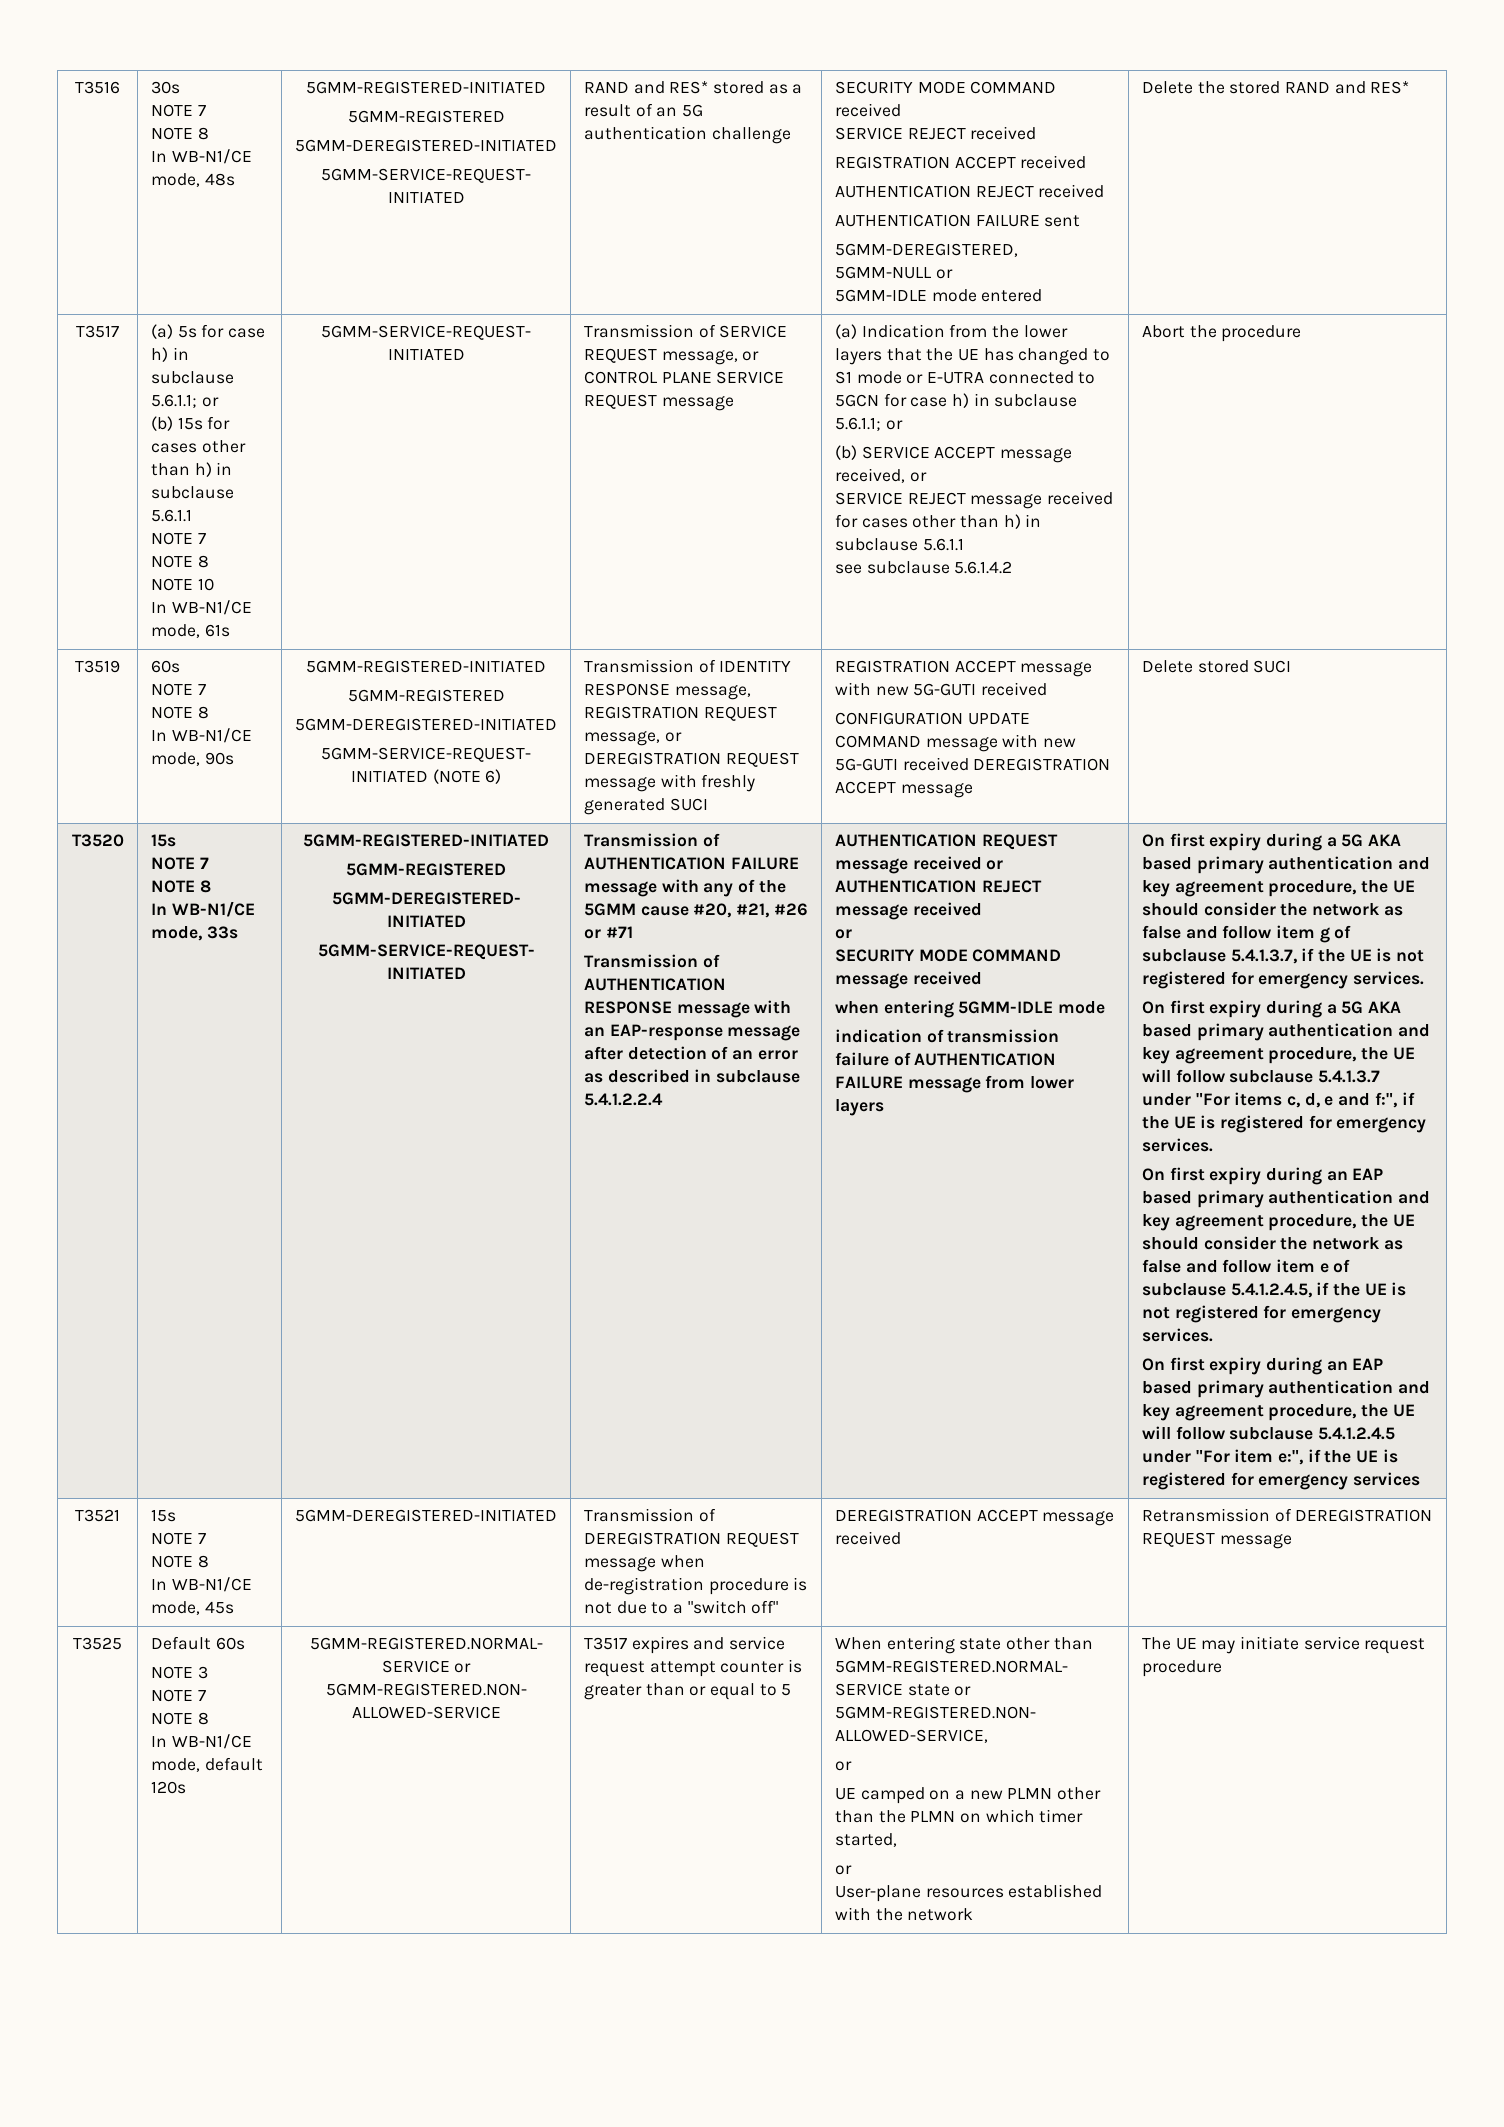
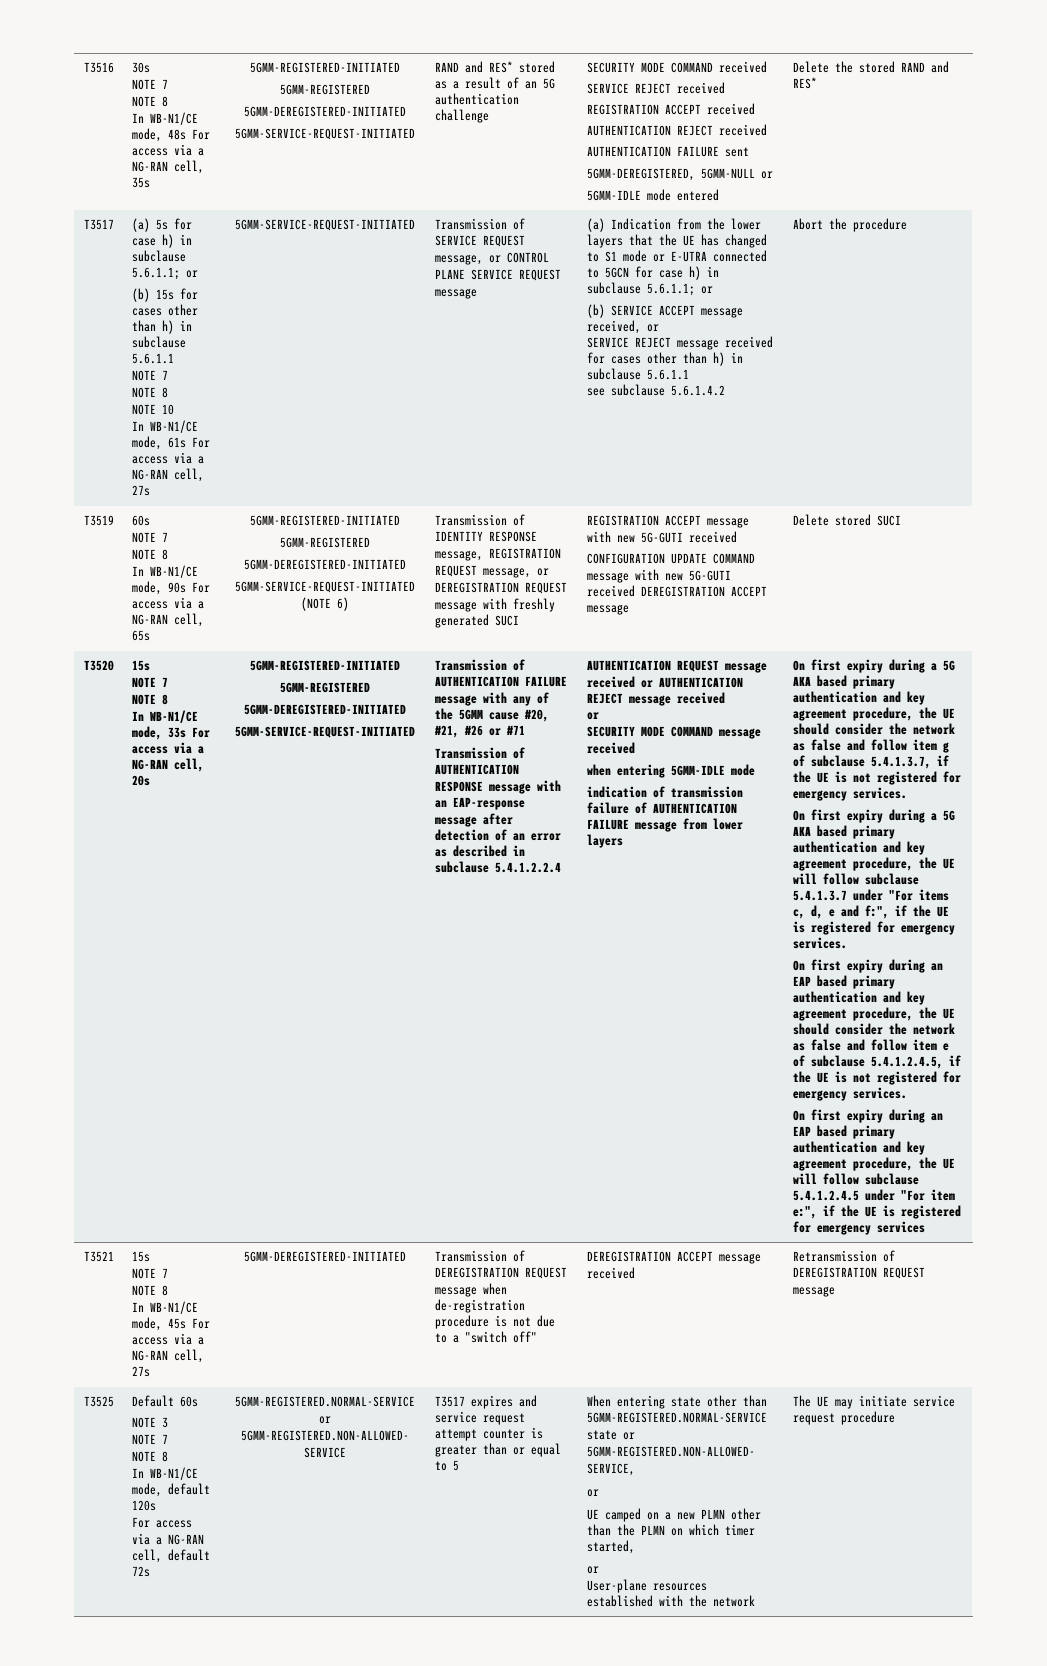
(235, 179) none -> [192,129,211,140] [132,144,205,156] [132,160,205,174] [132,177,151,188] For access via a NG-RAN cell, 35s
(230, 630) none -> [192,437,211,448] [132,452,205,464] [132,468,205,482] [132,485,151,496] For access via a NG-RAN cell, 27s
(234, 758) none -> [192,582,211,593] [132,597,205,609] [132,613,205,627] [132,630,151,641] For access via a NG-RAN cell, 65s
(238, 932) none -> [192,727,211,738] [132,742,205,754] [132,758,205,772] [132,775,151,786] For access via a NG-RAN cell, 20s
(234, 1607) none -> [192,1318,211,1329] [132,1333,205,1345] [132,1349,205,1363] [132,1366,151,1377] For access via a NG-RAN cell, 27s
(186, 1787) none -> [132,1517,193,1528] [132,1533,205,1545] [132,1549,211,1563] [132,1566,151,1577] // For access via a NG-RAN cell, default 72s

